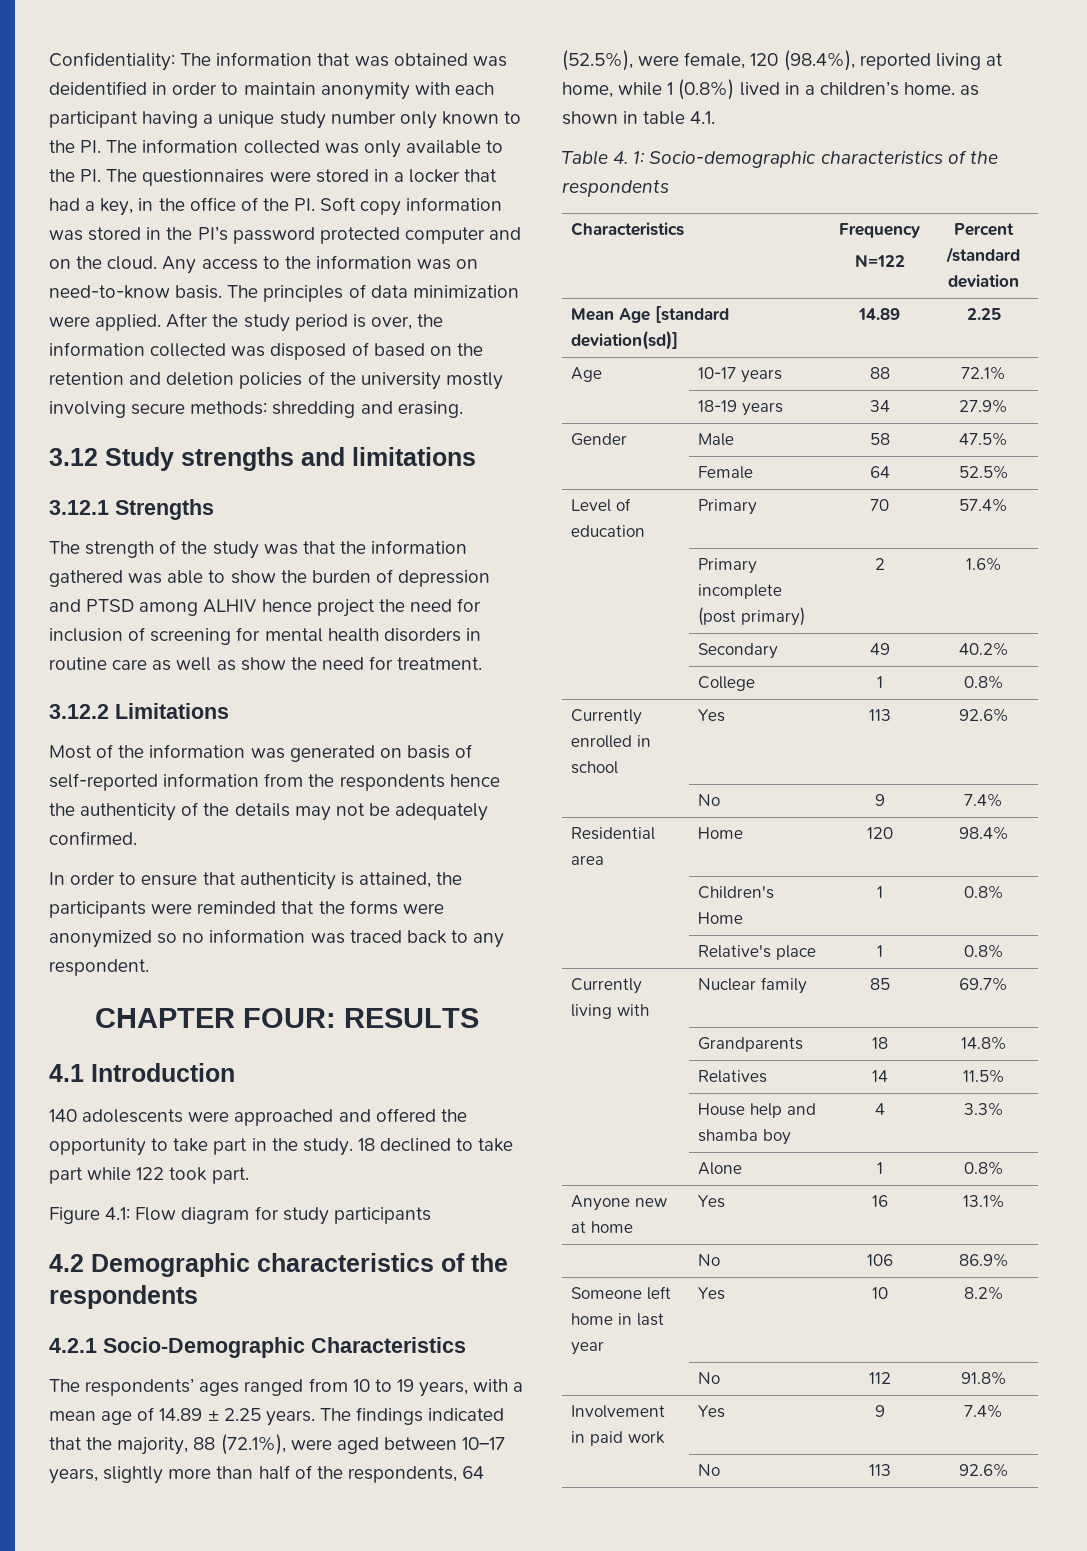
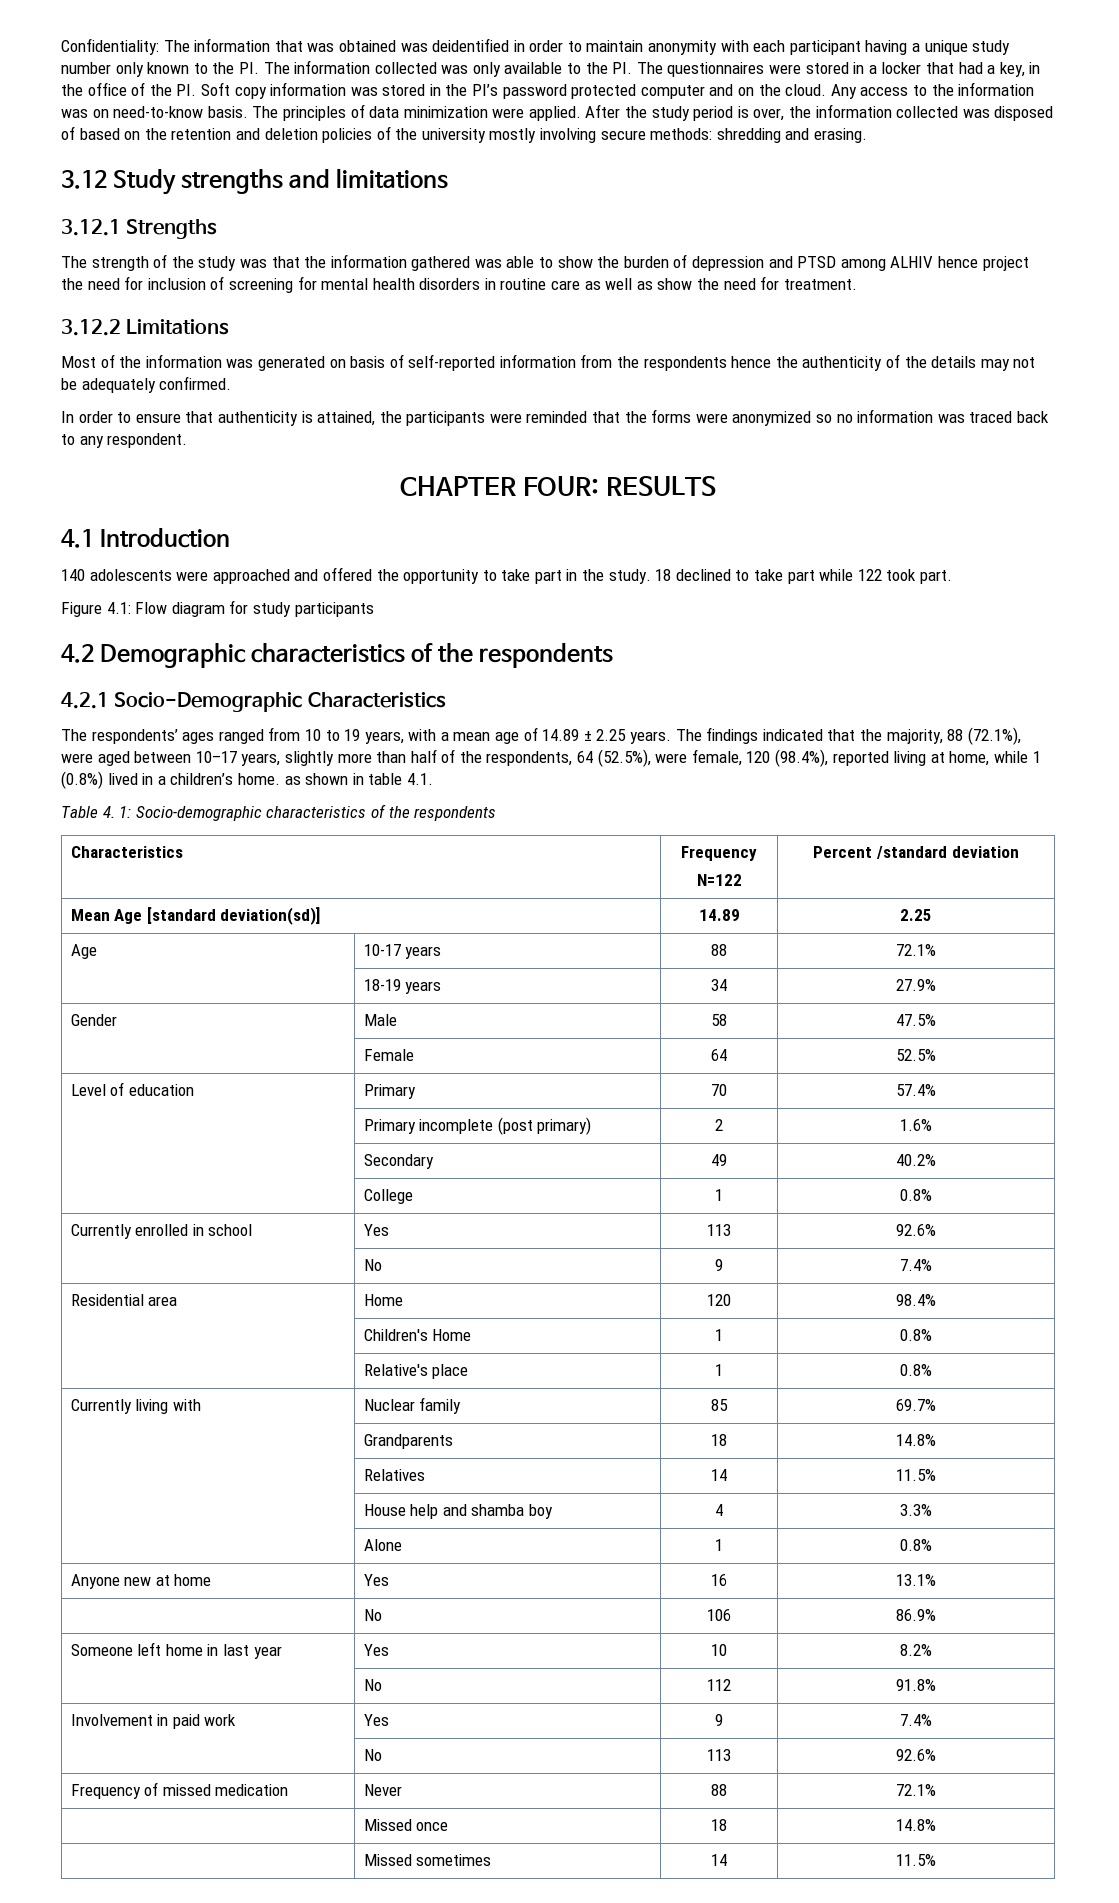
(1009, 1470) none -> [70,1782,289,1799] [363,1784,402,1796] [711,1784,727,1796] [896,1784,936,1796] [363,1819,449,1831] [711,1819,727,1831] [896,1819,936,1831] [363,1854,492,1866] [711,1854,727,1866] [896,1854,936,1866] // Frequency of missed medication | Never | 88 | 72.1% // | Missed once | 18 | 14.8% // | Missed sometimes | 14 | 11.5%

